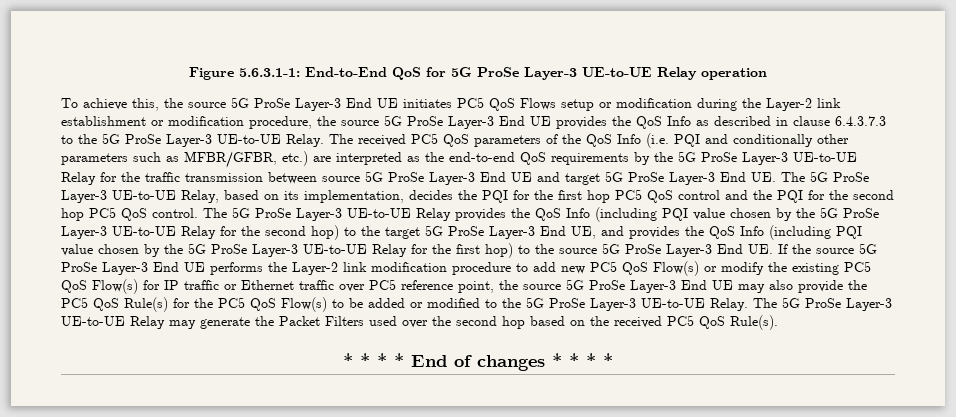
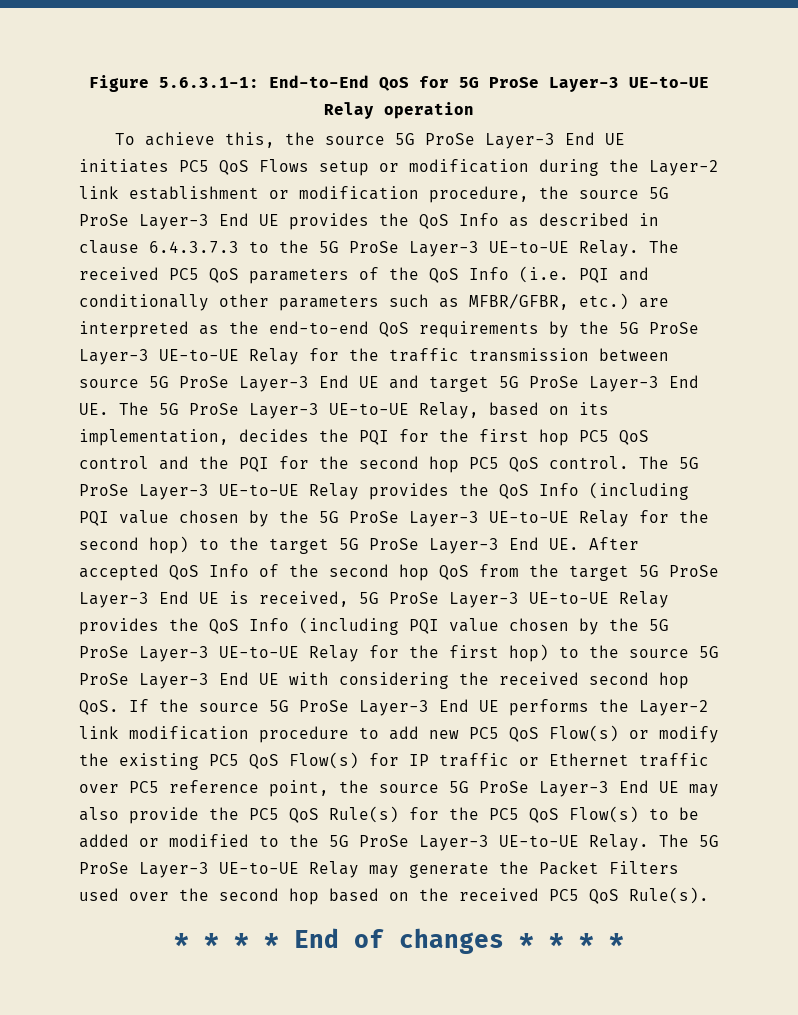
[571,226,624,239] UE, and -> [549,537,639,550] [79,564,719,581] [79,591,669,608] UE. After accepted QoS Info of the second hop QoS from the target 5G ProSe Layer-3 End UE is received, 5G ProSe Layer-3 UE-to-UE Relay
[748,244,773,254] UE. -> [259,672,689,689] [79,700,119,715] UE with considering the received second hop QoS.

